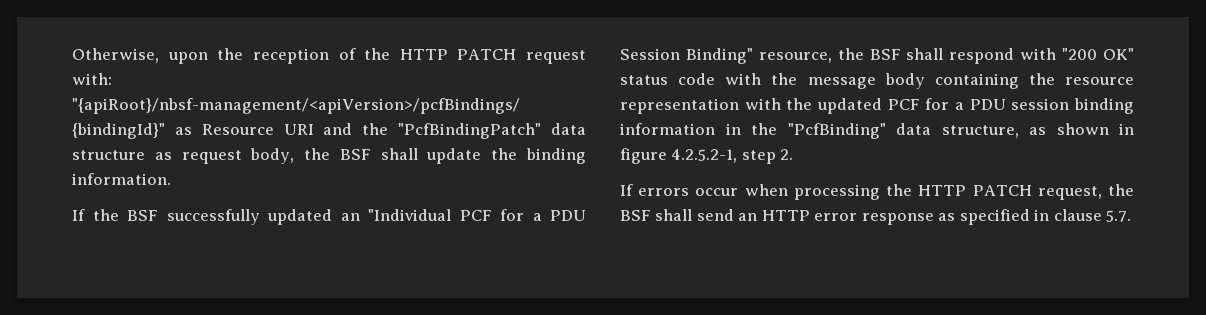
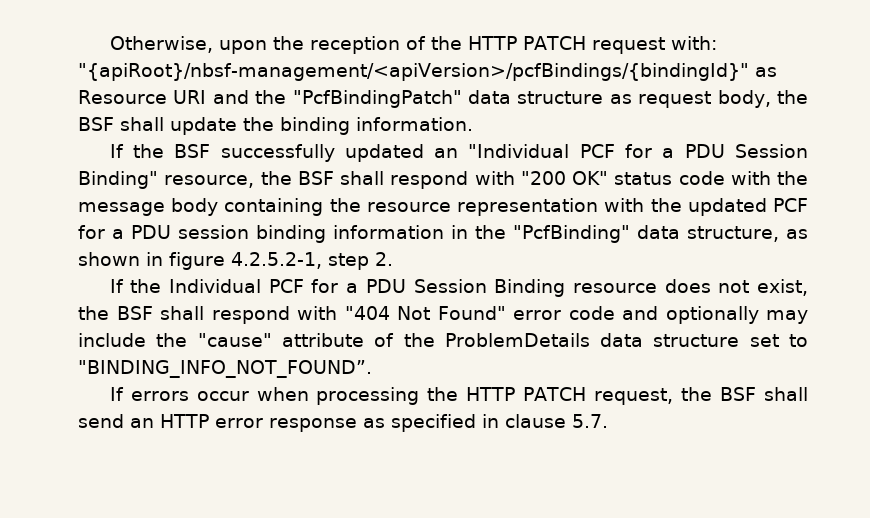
(794, 154) none -> [109,279,809,297] [78,306,809,324] [78,333,808,347] [78,360,372,378] // If the Individual PCF for a PDU Session Binding resource does not exist, the BSF shall respond with "404 Not Found" error code and optionally may include the "cause" attribute of the ProblemDetails data structure set to "BINDING_INFO_NOT_FOUND”.

